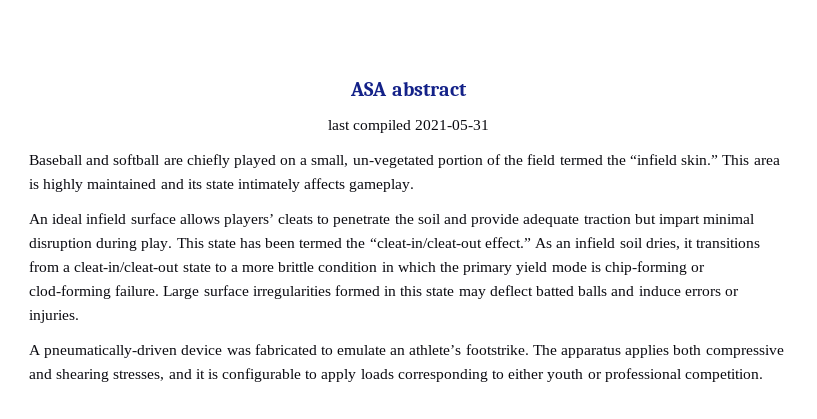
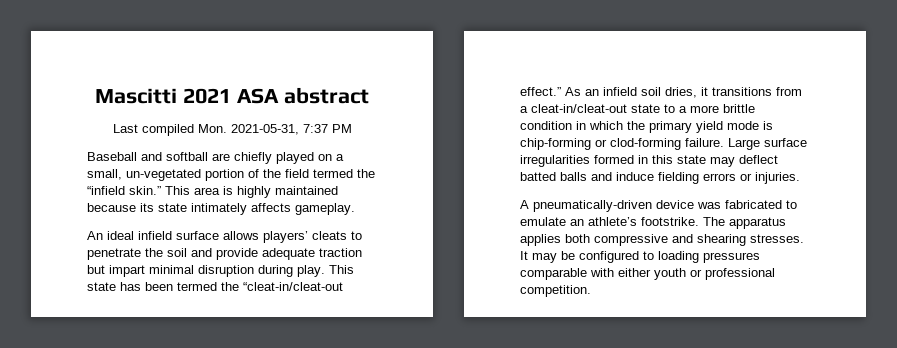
(350, 89) none -> [95,88,232,104] Mascitti 2021
[327,120,490,133] last compiled 2021-05-31 -> [112,124,352,136] Last compiled Mon. 2021-05-31, 7:37 PM
[160,179,184,189] and -> [87,203,136,212] because
(681, 291) none -> [658,172,699,184] fielding
[113,368,505,382] stresses, and it is configurable to apply loads corresponding to -> [750,234,804,243] [520,251,760,263] [520,268,614,280] stresses. It may be configured to loading pressures comparable with

